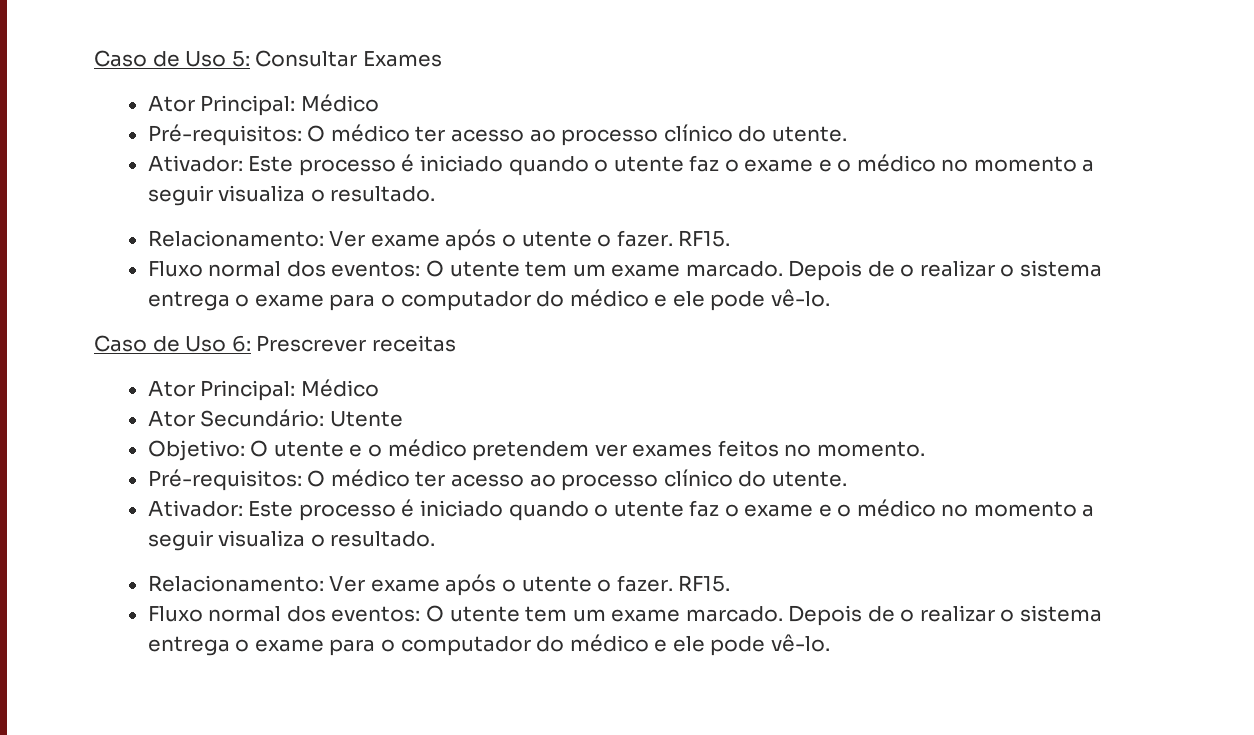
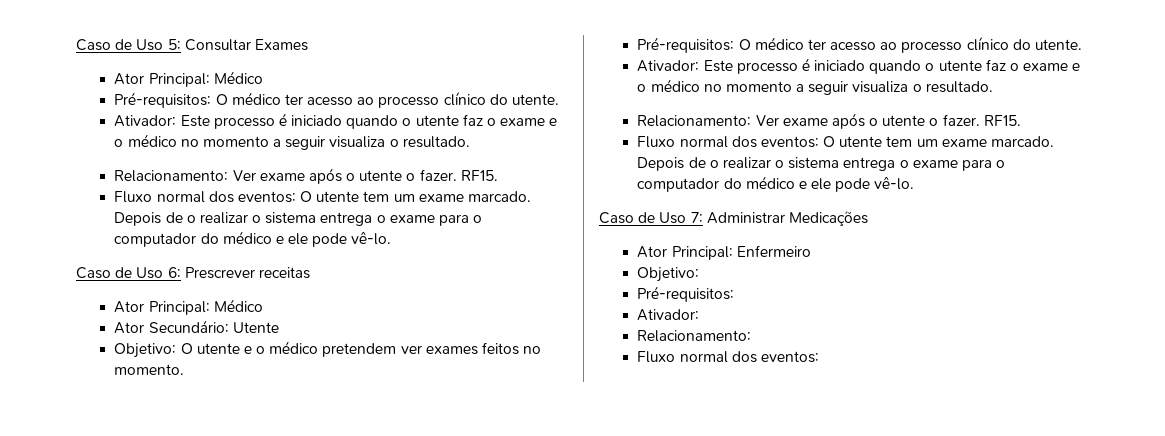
(830, 643) none -> [599,211,868,226] [637,245,811,260] [637,267,700,282] [637,286,735,302] [637,309,700,321] [637,330,752,342] [637,351,819,363] // Caso de Uso 7: Administrar Medicações // Ator Principal: Enfermeiro // Objetivo: // Pré-requisitos: // Ativador: // Relacionamento: // Fluxo normal dos eventos:

